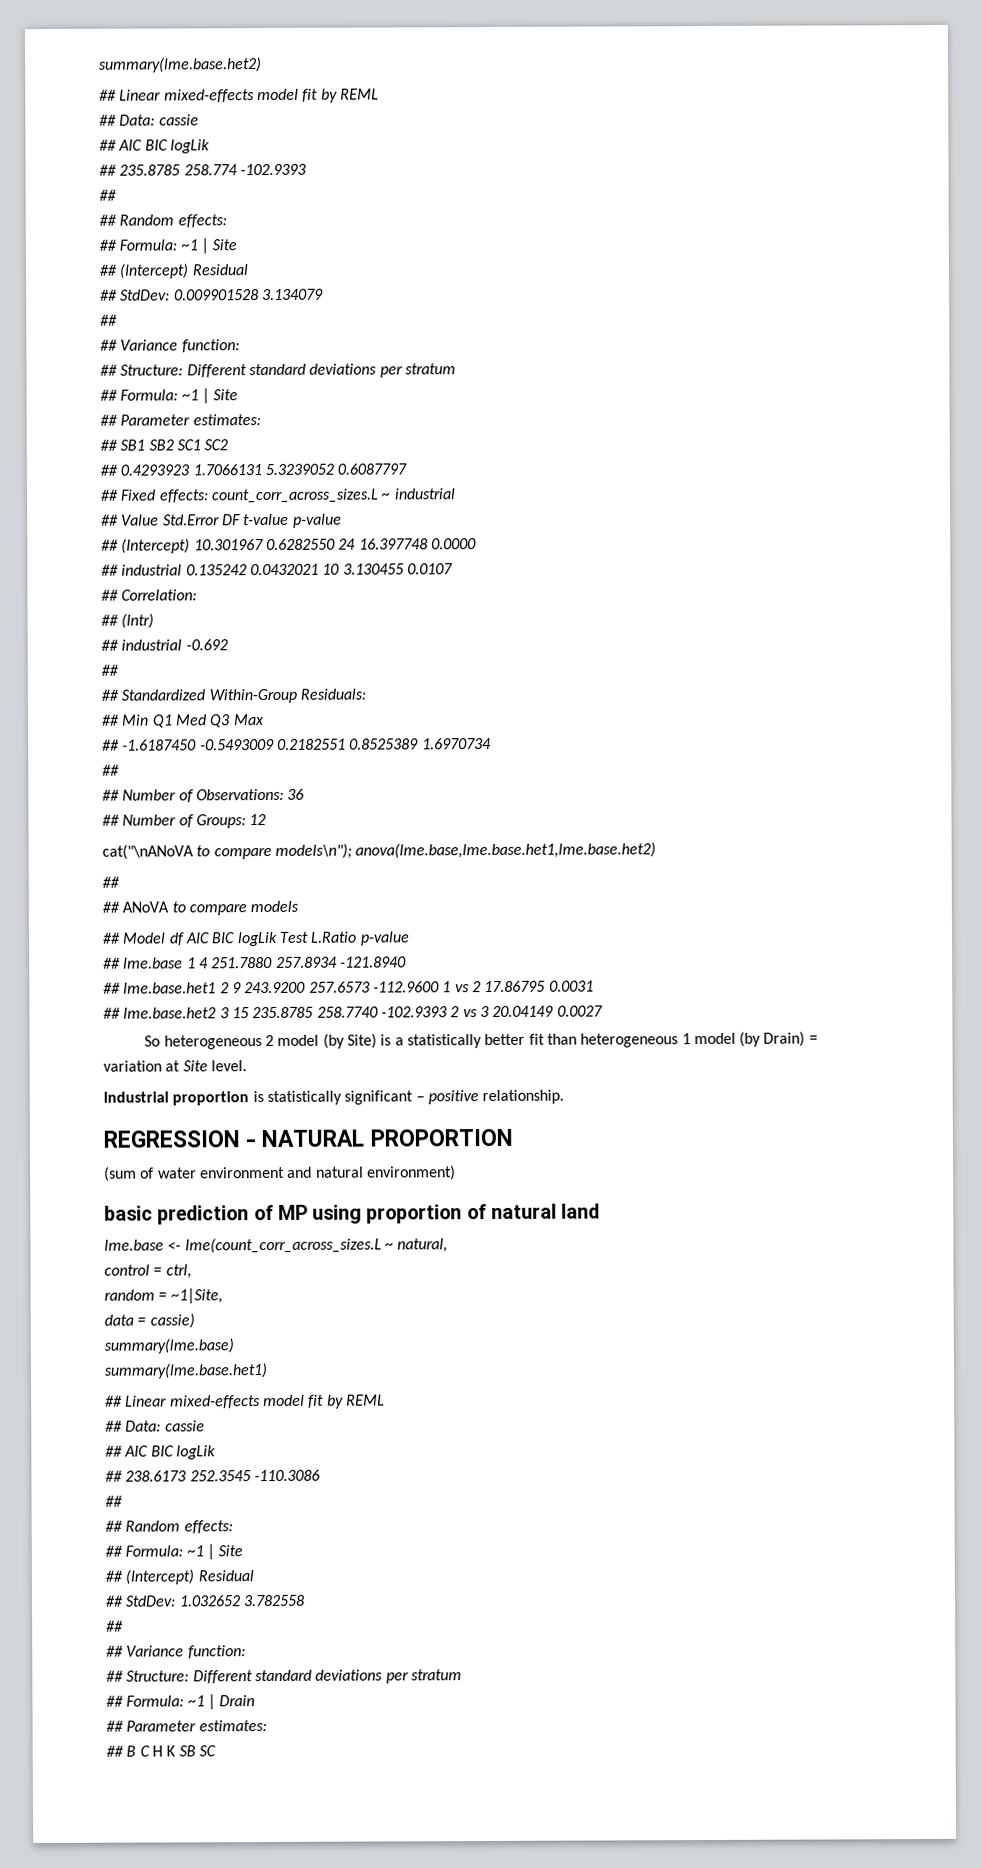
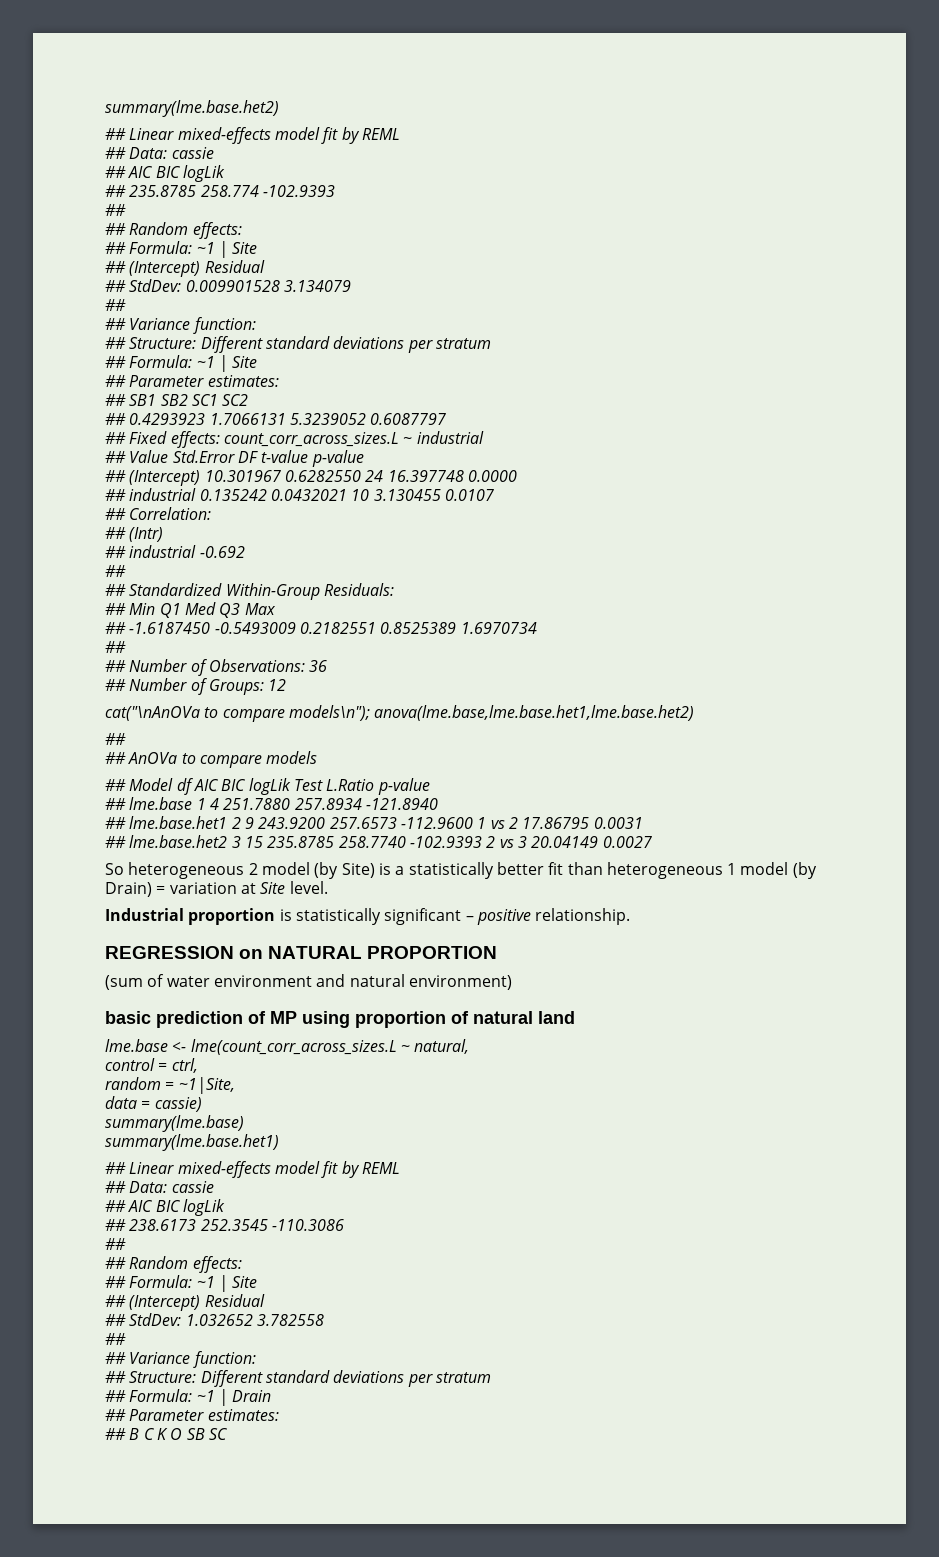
[102,844,194,860] cat("\nANoVA -> [105,706,200,721] cat("\nAnOVa
[122,901,170,913] ANoVA -> [128,752,178,764] AnOVa
[245,1139,257,1148] - -> [239,949,264,959] on
[151,1745,177,1757] H K -> [156,1428,183,1440] K O

